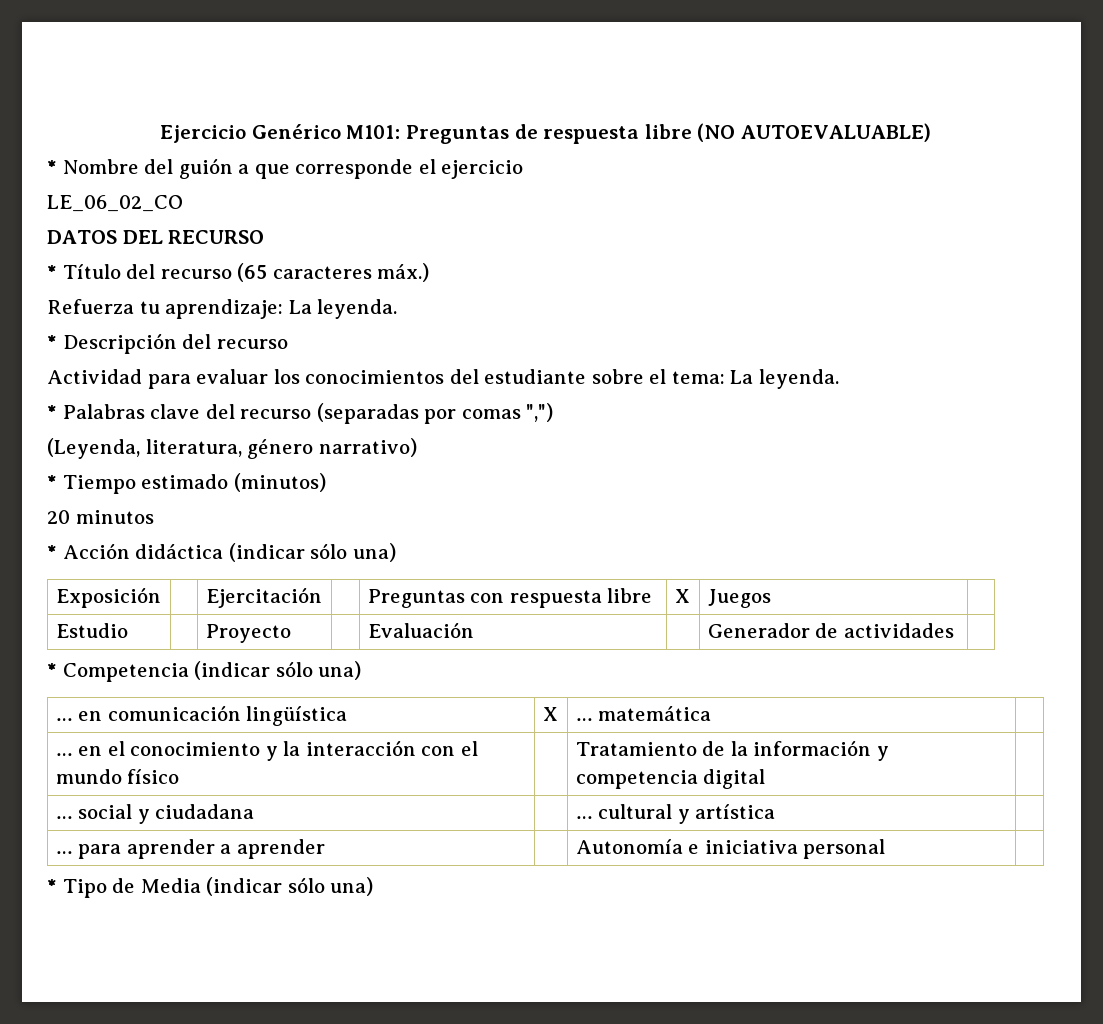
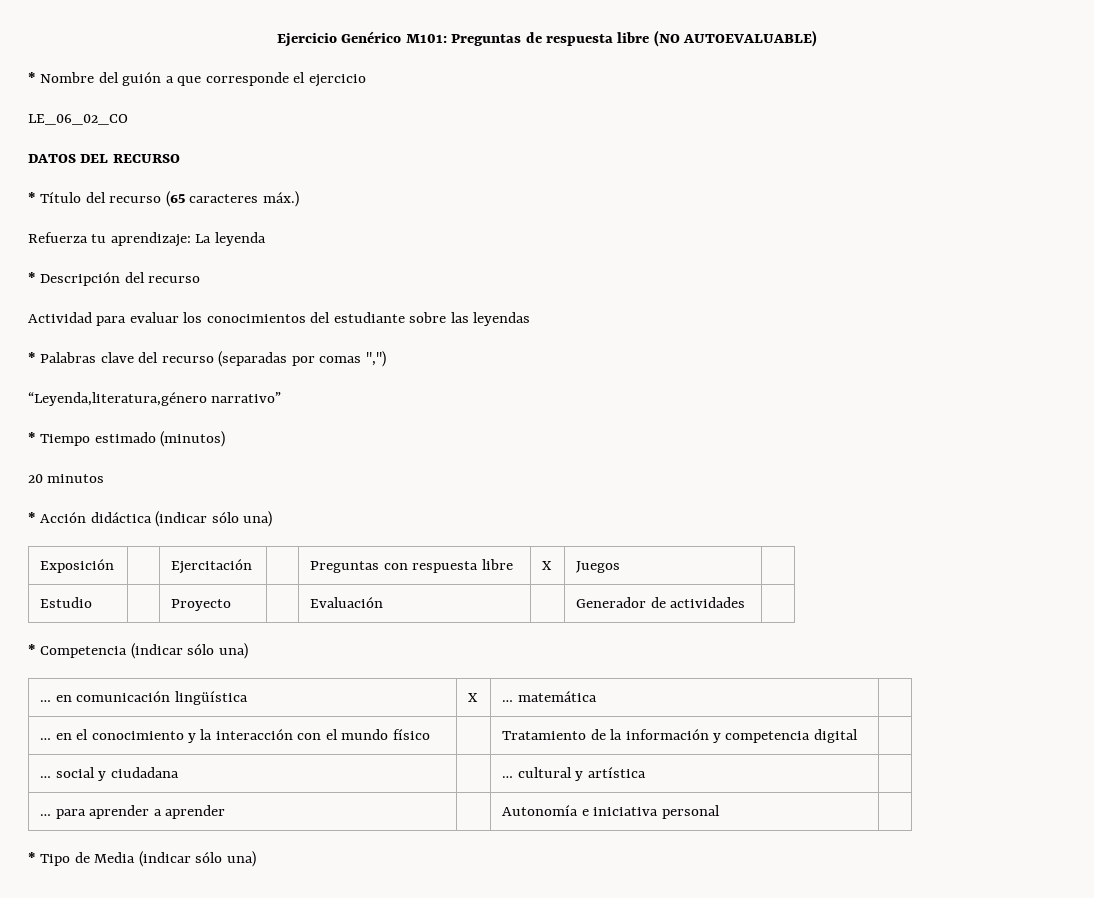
[317,299,398,319] leyenda. -> [214,232,266,246] leyenda
[649,369,839,389] el tema: La leyenda. -> [450,312,531,326] las leyendas
[47,438,417,459] (Leyenda, literatura, género narrativo) -> [28,392,282,406] “Leyenda,literatura,género narrativo”

